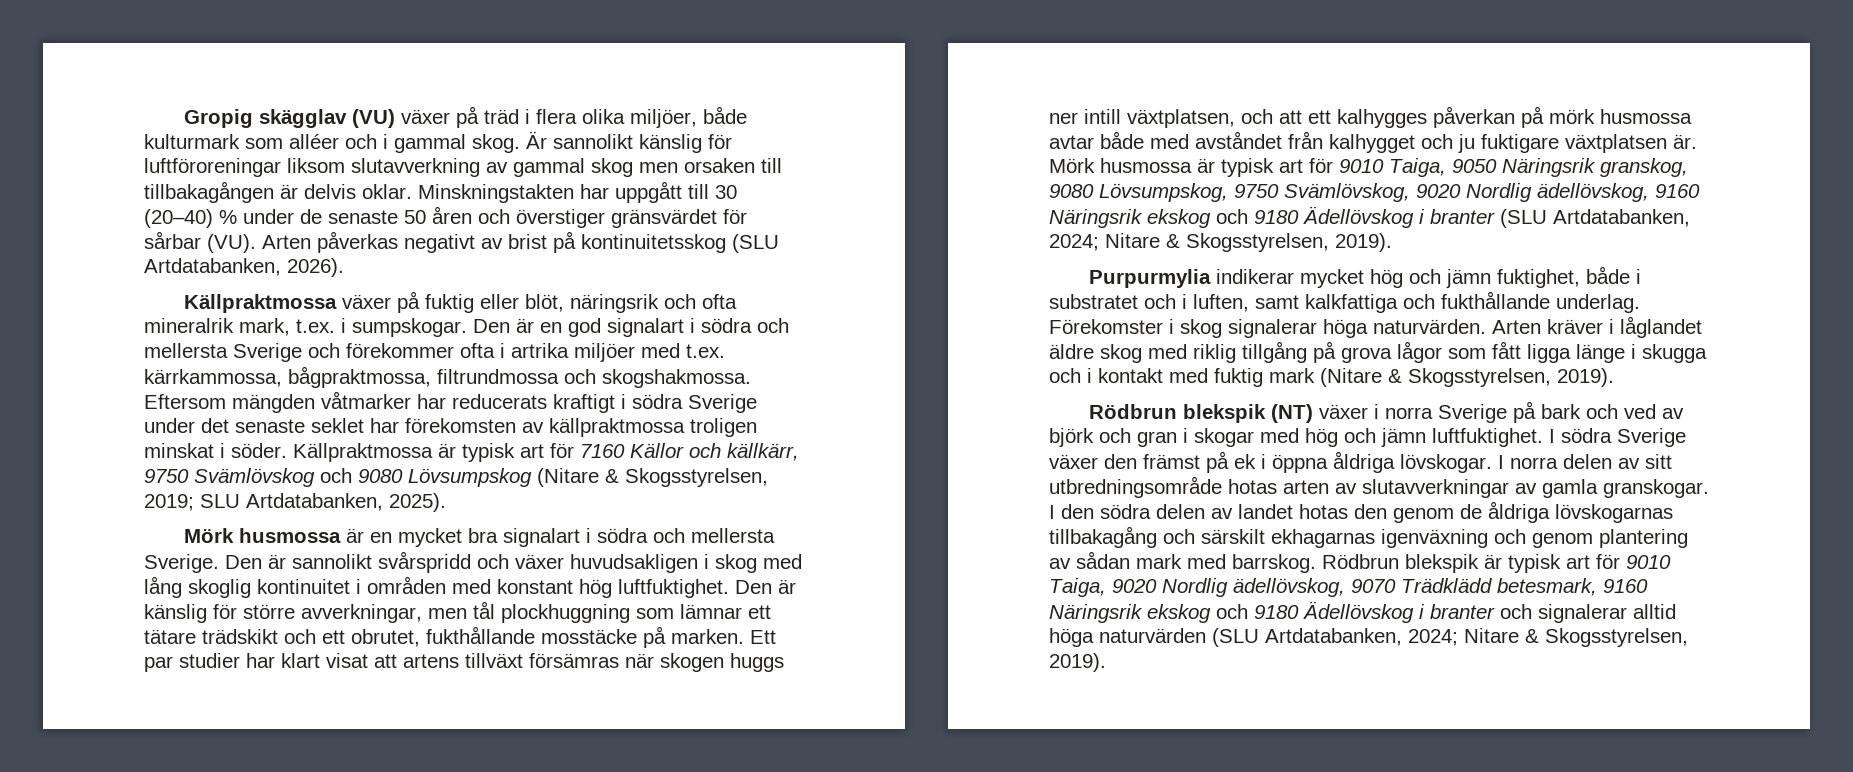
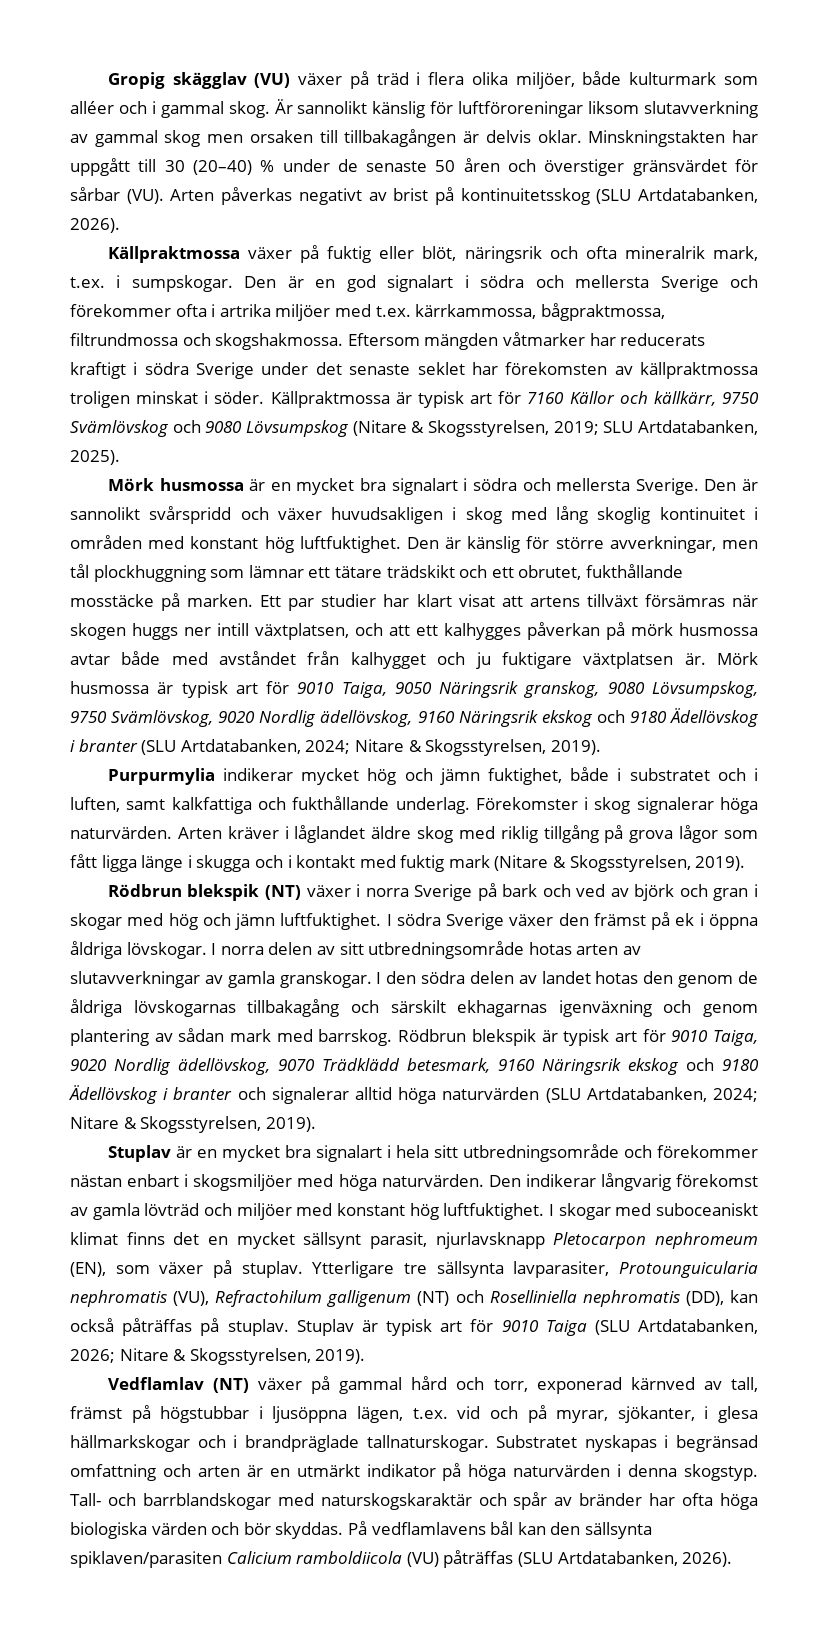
(1106, 662) none -> [107,1144,758,1162] [70,1173,759,1191] [70,1203,758,1220] [70,1232,758,1249] [70,1260,758,1278] [70,1290,758,1307] [70,1318,758,1336] [70,1348,366,1365] [107,1376,758,1394] [70,1405,758,1423] [70,1435,758,1452] [70,1463,758,1481] [70,1492,759,1510] [70,1521,652,1539] [70,1550,733,1568] // Stuplav är en mycket bra signalart i hela sitt utbredningsområde och förekommer nästan enbart i skogsmiljöer med höga naturvärden. Den indikerar långvarig förekomst av gamla lövträd och miljöer med konstant hög luftfuktighet. I skogar med suboceaniskt klimat finns det en mycket sällsynt parasit, njurlavsknapp Pletocarpon nephromeum (EN), som växer på stuplav. Ytterligare tre sällsynta lavparasiter, Protounguicularia nephromatis (VU), Refractohilum galligenum (NT) och Roselliniella nephromatis (DD), kan också påträffas på stuplav. Stuplav är typisk art för 9010 Taiga (SLU Artdatabanken, 2026; Nitare & Skogsstyrelsen, 2019). // Vedflamlav (NT) växer på gammal hård och torr, exponerad kärnved av tall, främst på högstubbar i ljusöppna lägen, t.ex. vid och på myrar, sjökanter, i glesa hällmarkskogar och i brandpräglade tallnaturskogar. Substratet nyskapas i begränsad omfattning och arten är en utmärkt indikator på höga naturvärden i denna skogstyp. Tall- och barrblandskogar med naturskogskaraktär och spår av bränder har ofta höga biologiska värden och bör skyddas. På vedflamlavens bål kan den sällsynta spiklaven/parasiten Calicium ramboldiicola (VU) påträffas (SLU Artdatabanken, 2026).

